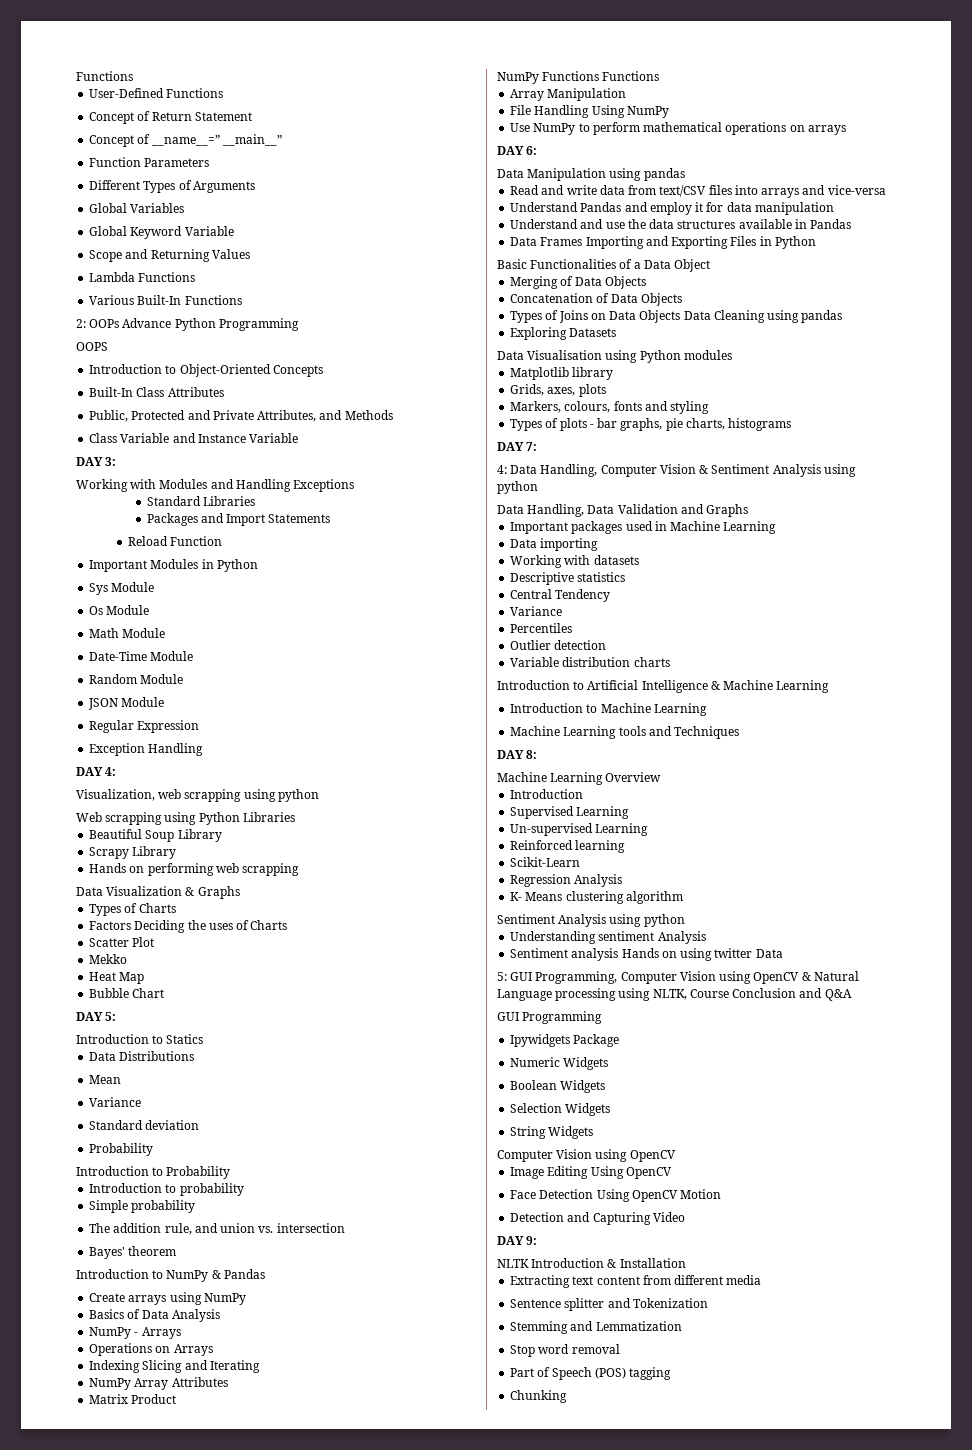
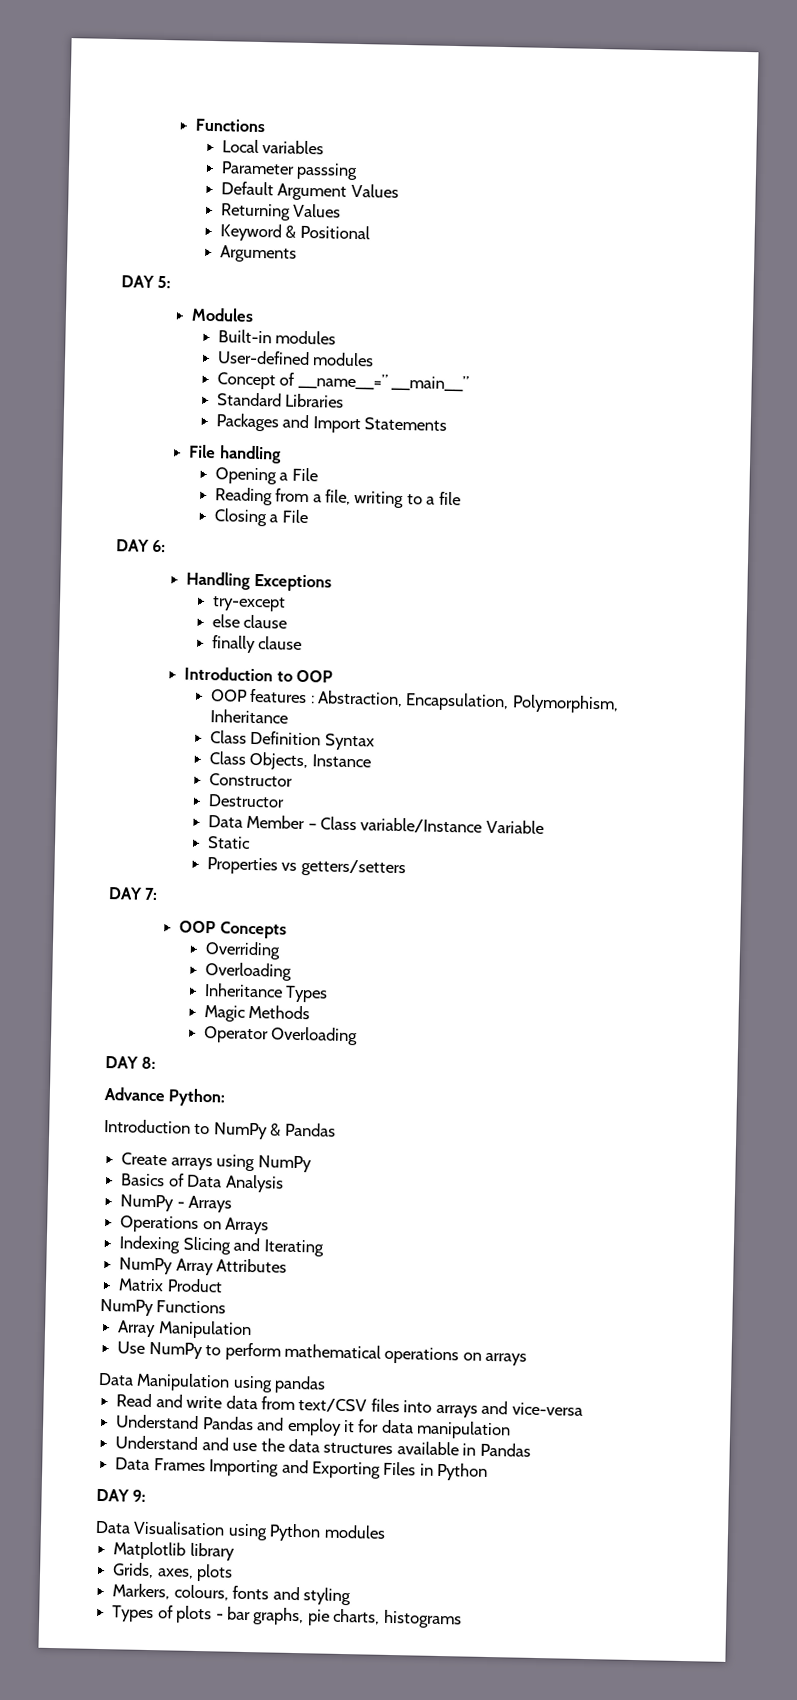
[76,71,133,81] [89,88,224,98] [89,111,252,124] [89,134,282,147] [89,157,210,167] [89,180,255,193] [89,203,185,213] [89,226,234,239] [89,249,250,262] [89,272,196,282] [89,295,242,305] [76,318,299,331] [76,342,108,351] [89,364,323,377] [89,387,224,397] [89,410,393,422] [89,433,299,443] [76,457,117,466] [76,479,355,492] Functions // User-Defined Functions // Concept of Return Statement // Concept of __name__=” __main__” // Function Parameters // Different Types of Arguments // Global Variables // Global Keyword Variable // Scope and Returning Values // Lambda Functions // Various Built-In Functions // 2: OOPs Advance Python Programming // OOPS // Introduction to Object-Oriented Concepts // Built-In Class Attributes // Public, Protected and Private Attributes, and Methods // Class Variable and Instance Variable // DAY 3: // Working with Modules and Handling Exceptions -> [195,118,267,133] [221,139,325,155] [220,161,359,181] [220,181,399,201] [219,203,342,221] [219,223,370,242] [219,245,297,263] [121,275,172,289] [191,307,255,322] [217,329,337,345] [216,350,375,367] [216,372,470,392] Functions // Local variables // Parameter passsing // Default Argument Values // Returning Values // Keyword & Positional // Arguments // DAY 5: // Modules // Built-in modules // User-defined modules // Concept of __name__=” __main__”
[127,536,222,546] [89,559,258,572] [89,582,155,595] [89,605,150,615] [89,628,166,638] [89,651,194,661] [89,674,184,684] [88,697,165,710] [89,720,200,733] [89,743,204,756] [76,767,117,776] [76,789,319,802] [76,812,295,825] [89,829,222,842] [89,846,177,859] [89,863,300,876] [76,886,240,899] [89,903,176,916] [89,920,288,933] [89,937,155,947] [89,954,128,964] [89,972,145,984] [89,988,165,998] [76,1012,117,1021] [76,1034,204,1044] [89,1051,195,1061] [89,1075,122,1084] [89,1097,142,1107] [89,1120,200,1130] [89,1143,154,1156] [76,1166,231,1179] [89,1183,244,1196] [89,1200,196,1213] [89,1223,345,1235] [89,1246,177,1259] Reload Function // Important Modules in Python // Sys Module // Os Module // Math Module // Date-Time Module // Random Module // JSON Module // Regular Expression // Exception Handling // DAY 4: // Visualization, web scrapping using python // Web scrapping using Python Libraries // Beautiful Soup Library // Scrapy Library // Hands on performing web scrapping // Data Visualization & Graphs // Types of Charts // Factors Deciding the uses of Charts // Scatter Plot // Mekko // Heat Map // Bubble Chart // DAY 5: // Introduction to Statics // Data Distributions // Mean // Variance // Standard deviation // Probability // Introduction to Probability // Introduction to probability // Simple probability // The addition rule, and union vs. intersection // Bayes' theorem -> [189,444,282,464] [214,467,318,485] [214,487,461,509] [213,508,308,527] [116,539,167,553] [186,571,332,592] [211,596,286,612] [211,614,288,629] [211,635,303,654] [184,666,334,683] [210,688,619,714] [209,709,288,724] [209,730,375,751] [208,751,371,771] [208,773,293,787] [207,794,285,808] [207,814,544,834] [206,836,251,849] [206,857,406,878] [108,887,159,901] [179,920,287,939] [204,941,281,960] [204,962,292,981] [203,983,329,1003] [203,1004,311,1022] [203,1026,359,1046] [105,1056,157,1070] [104,1087,227,1107] File handling // Opening a File // Reading from a file, writing to a file // Closing a File // DAY 6: // Handling Exceptions // try-except // else clause // finally clause // Introduction to OOP // OOP features : Abstraction, Encapsulation, Polymorphism, Inheritance // Class Definition Syntax // Class Objects, Instance // Constructor // Destructor // Data Member – Class variable/Instance Variable // Static // Properties vs getters/setters // DAY 7: // OOP Concepts // Overriding // Overloading // Inheritance Types // Magic Methods // Operator Overloading // DAY 8: // Advance Python:
[602,71,660,81] Functions -> (227, 1307) none
[510,105,669,118] // File Handling Using NumPy -> (252, 1330) none
[497,146,538,155] // DAY 6: -> (528, 1359) none
[497,259,711,272] [510,276,646,289] [510,293,682,306] [510,310,843,323] [510,327,617,340] Basic Functionalities of a Data Object // Merging of Data Objects // Concatenation of Data Objects // Types of Joins on Data Objects Data Cleaning using pandas // Exploring Datasets -> [96,1488,147,1502] DAY 9:
[497,442,538,451] [497,464,856,477] [497,481,538,494] [497,504,749,517] [510,521,777,534] [510,538,599,551] [510,555,639,568] [510,572,626,585] [510,589,611,602] [510,606,563,616] [510,623,573,633] [510,640,607,650] [510,657,670,667] [497,680,830,693] [510,703,707,716] [510,726,740,739] [497,750,538,759] [497,772,662,785] [510,789,584,799] [510,806,630,819] [510,823,649,836] [510,840,626,853] [510,857,581,867] [510,874,623,887] [510,891,683,904] [497,914,685,927] [510,931,706,944] [510,948,783,961] [497,971,859,984] [497,988,852,1001] [497,1011,603,1024] [510,1034,620,1047] [510,1057,609,1070] [510,1080,606,1093] [510,1103,611,1116] [510,1126,594,1139] [497,1149,676,1162] [510,1166,672,1179] [510,1189,722,1202] [510,1212,685,1225] [497,1236,538,1245] [497,1258,686,1268] [510,1275,762,1288] [510,1298,708,1311] [510,1321,682,1334] [510,1344,620,1357] [510,1367,672,1380] [510,1390,568,1403] // DAY 7: // 4: Data Handling, Computer Vision & Sentiment Analysis using python // Data Handling, Data Validation and Graphs // Important packages used in Machine Learning // Data importing // Working with datasets // Descriptive statistics // Central Tendency // Variance // Percentiles // Outlier detection // Variable distribution charts // Introduction to Artificial Intelligence & Machine Learning // Introduction to Machine Learning // Machine Learning tools and Techniques // DAY 8: // Machine Learning Overview // Introduction // Supervised Learning // Un-supervised Learning // Reinforced learning // Scikit-Learn // Regression Analysis // K- Means clustering algorithm // Sentiment Analysis using python // Understanding sentiment Analysis // Sentiment analysis Hands on using twitter Data // 5: GUI Programming, Computer Vision using OpenCV & Natural Language processing using NLTK, Course Conclusion and Q&A // GUI Programming // Ipywidgets Package // Numeric Widgets // Boolean Widgets // Selection Widgets // String Widgets // Computer Vision using OpenCV // Image Editing Using OpenCV // Face Detection Using OpenCV Motion // Detection and Capturing Video // DAY 9: // NLTK Introduction & Installation // Extracting text content from different media // Sentence splitter and Tokenization // Stemming and Lemmatization // Stop word removal // Part of Speech (POS) tagging // Chunking -> (462, 1619) none

